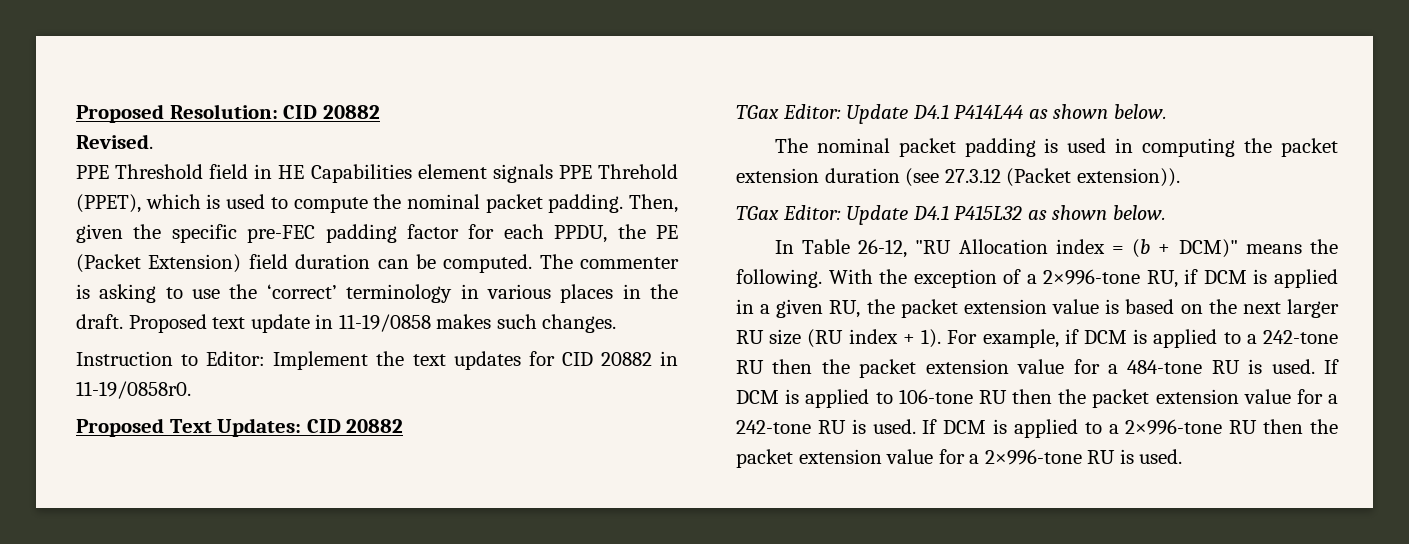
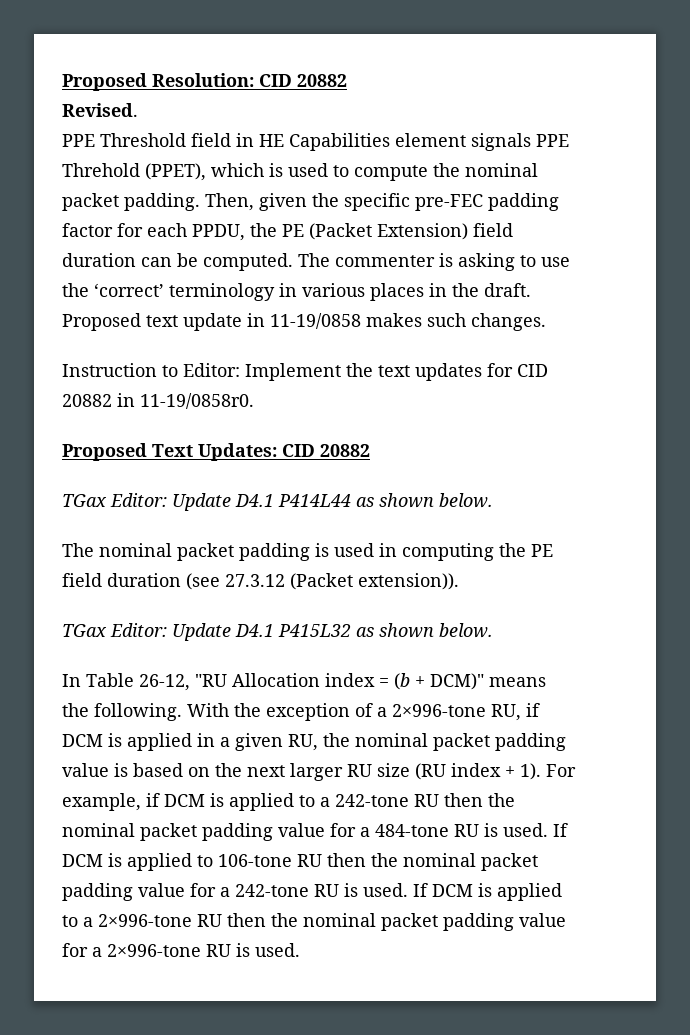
[1281,138,1338,157] [736,168,819,183] packet extension -> [531,544,553,557] [62,573,102,587] PE field
[900,299,1047,318] packet extension -> [355,733,566,751] nominal packet padding
[859,359,1009,378] packet extension -> [62,823,273,841] nominal packet padding
[1092,389,1239,408] packet extension -> [403,853,538,871] [62,883,133,901] nominal packet padding
[736,449,882,468] packet extension -> [303,913,514,931] nominal packet padding

